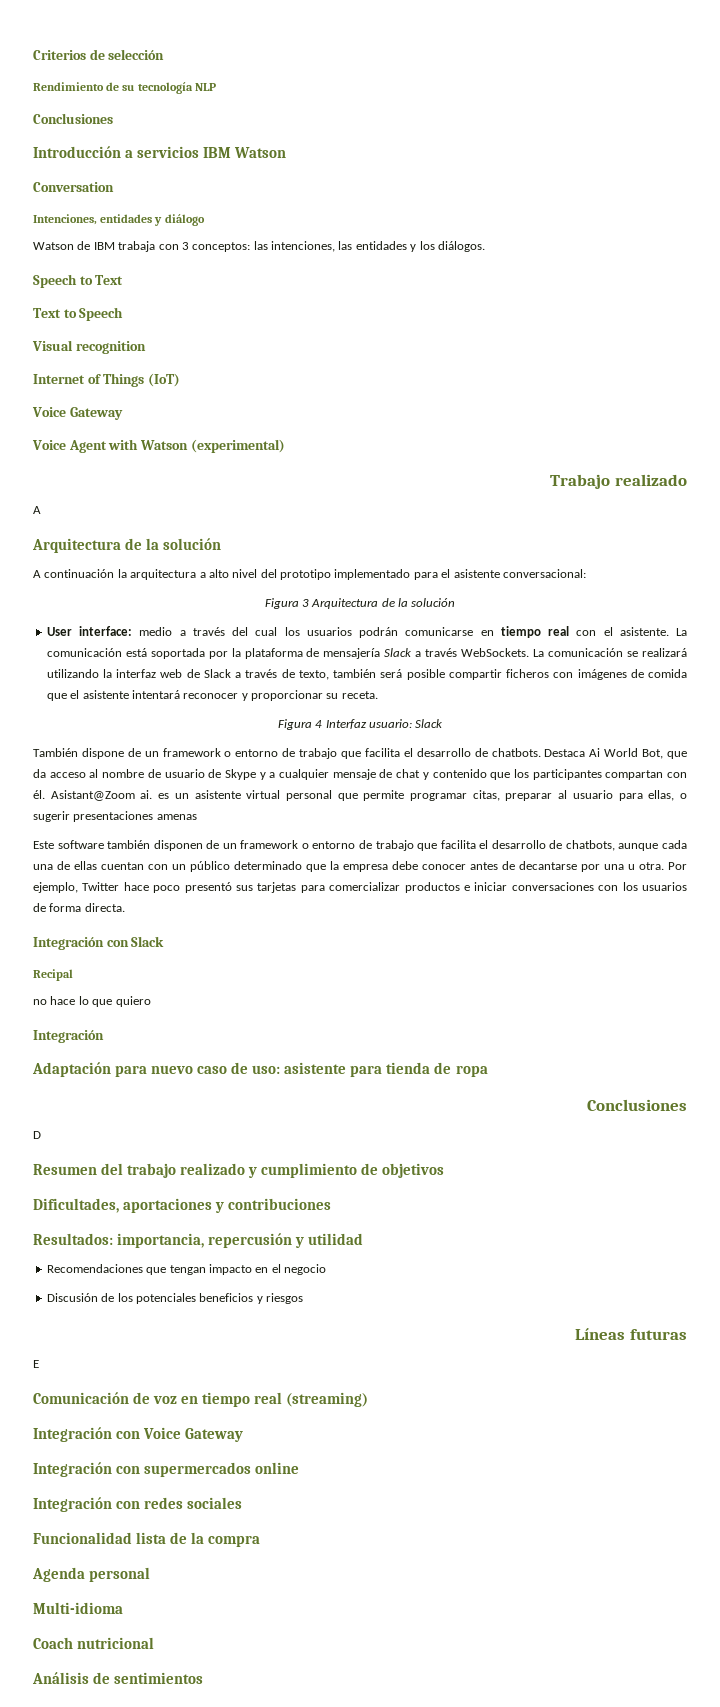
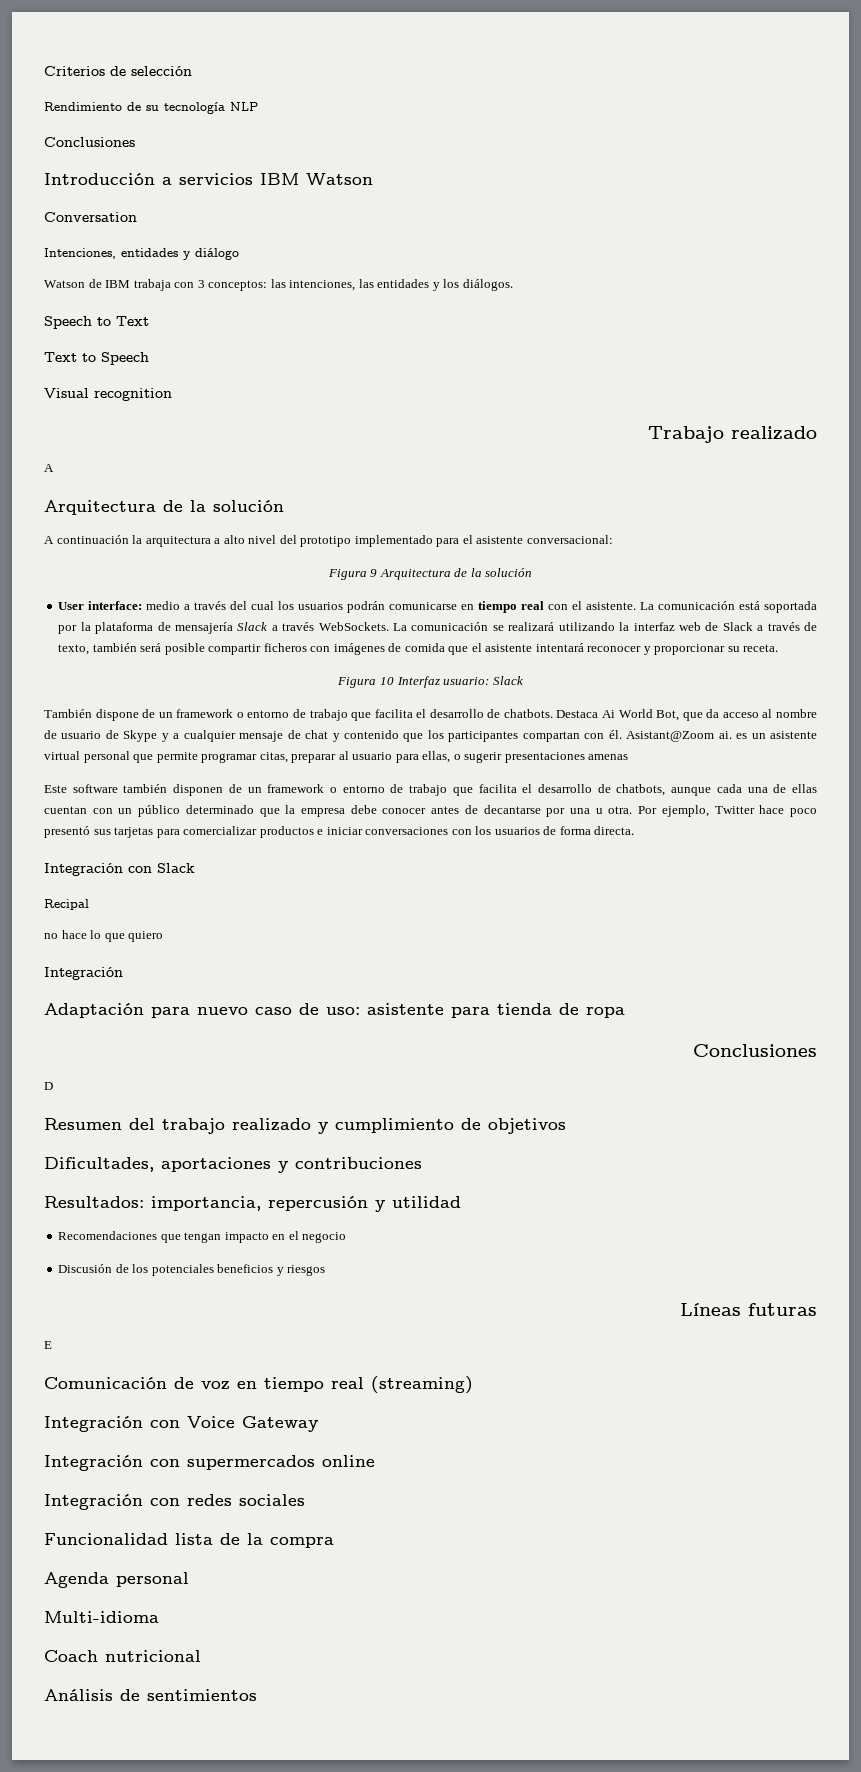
[33,373,180,387] [32,407,123,420] [32,439,285,453] // Internet of Things (IoT) // Voice Gateway // Voice Agent with Watson (experimental) -> (172, 394) none
[301,599,309,607] 3 -> [370,569,378,577] 9
[315,720,323,728] 4 -> [379,677,394,685] 10

